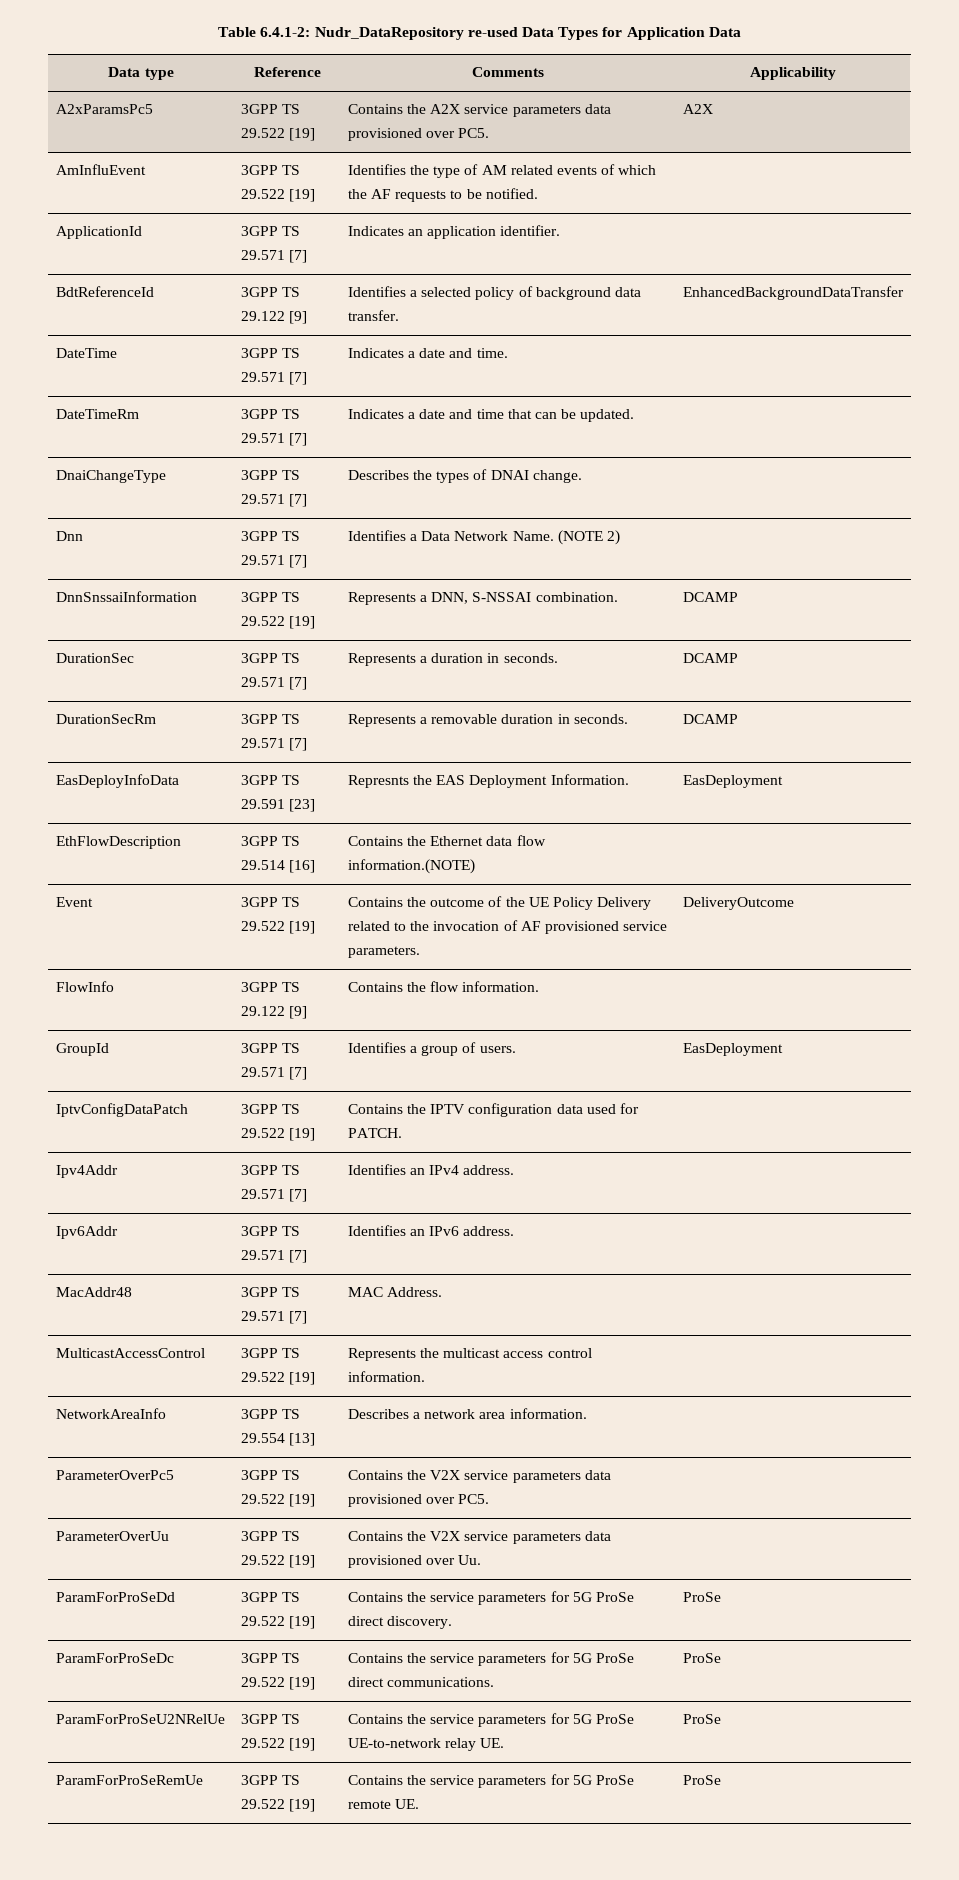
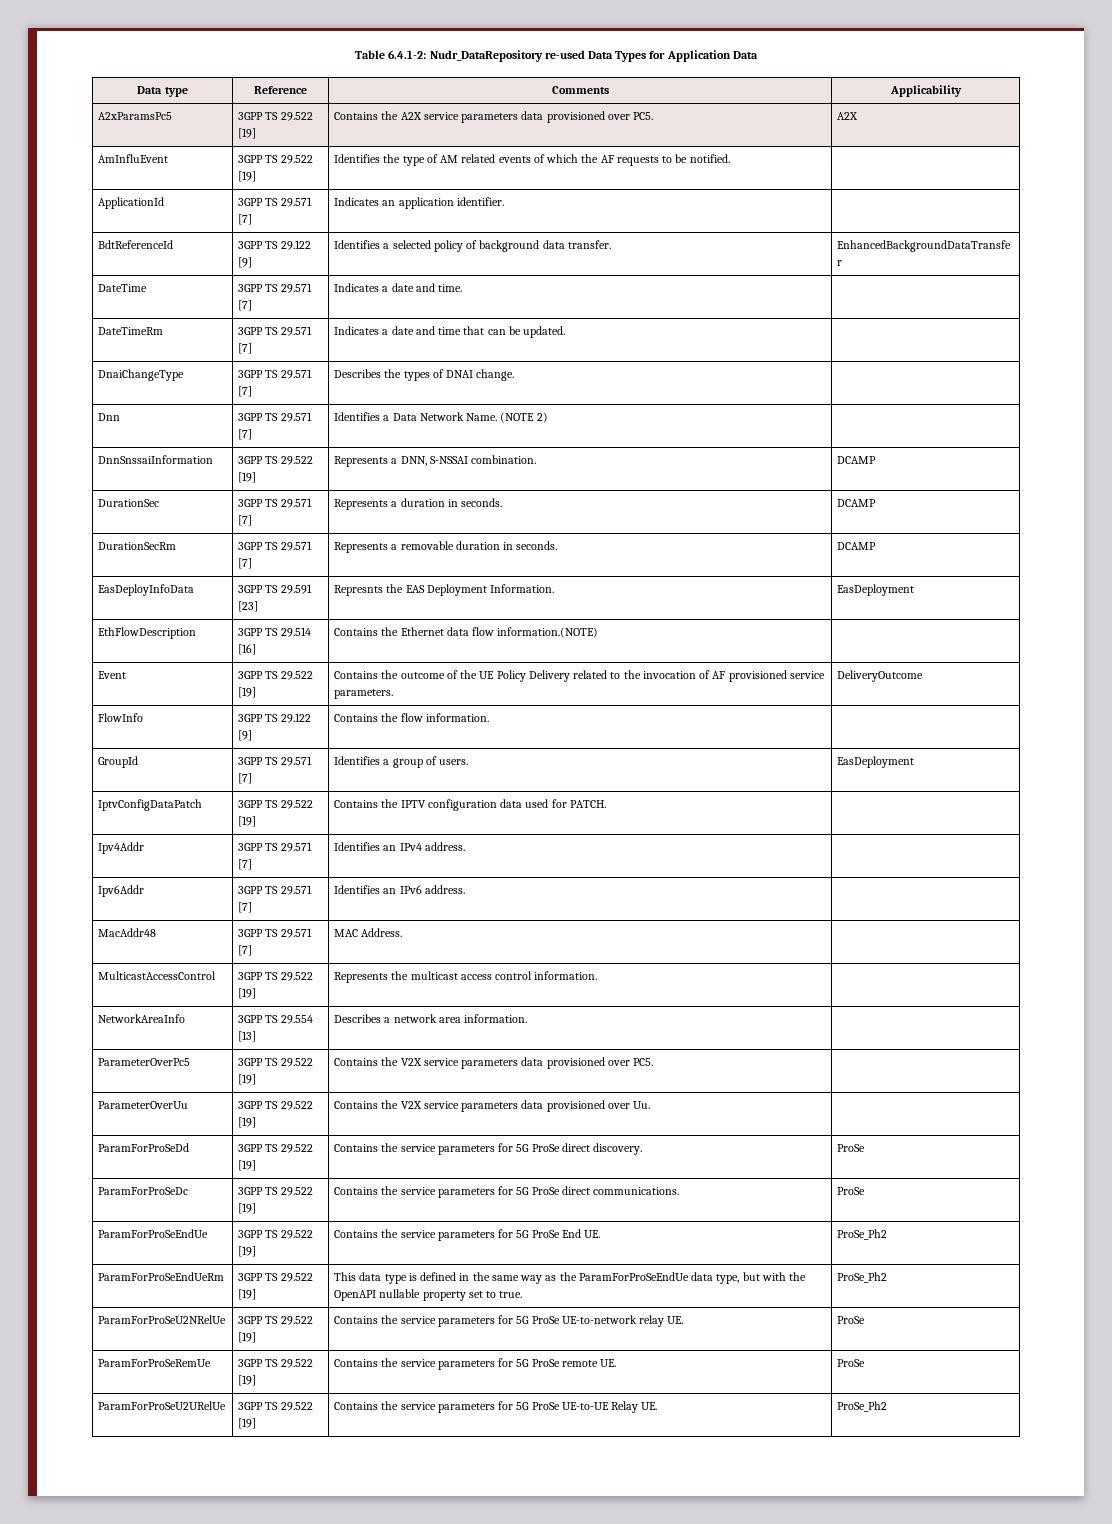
(721, 1658) none -> [98,1229,209,1238] [238,1230,313,1239] [238,1246,257,1257] [334,1229,601,1241] [837,1229,888,1240] [98,1272,225,1281] [238,1273,313,1282] [238,1289,257,1300] [334,1272,807,1284] [334,1289,523,1301] [837,1272,888,1283] // ParamForProSeEndUe | 3GPP TS 29.522 [19] | Contains the service parameters for 5G ProSe End UE. | ProSe_Ph2 // ParamForProSeEndUeRm | 3GPP TS 29.522 [19] | This data type is defined in the same way as the ParamForProSeEndUe data type, but with the OpenAPI nullable property set to true. | ProSe_Ph2
(721, 1780) none -> [98,1401,227,1410] [238,1402,313,1411] [238,1418,257,1429] [334,1401,658,1413] [837,1401,888,1412] // ParamForProSeU2URelUe | 3GPP TS 29.522 [19] | Contains the service parameters for 5G ProSe UE-to-UE Relay UE. | ProSe_Ph2

